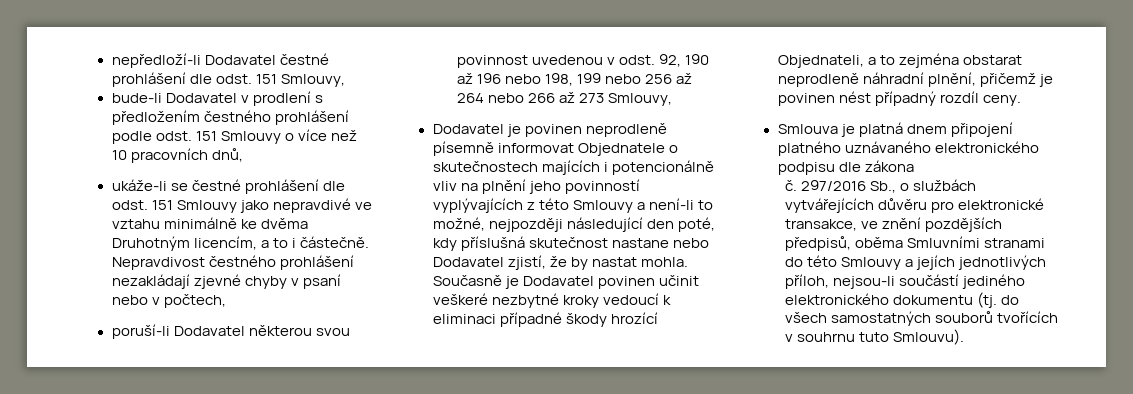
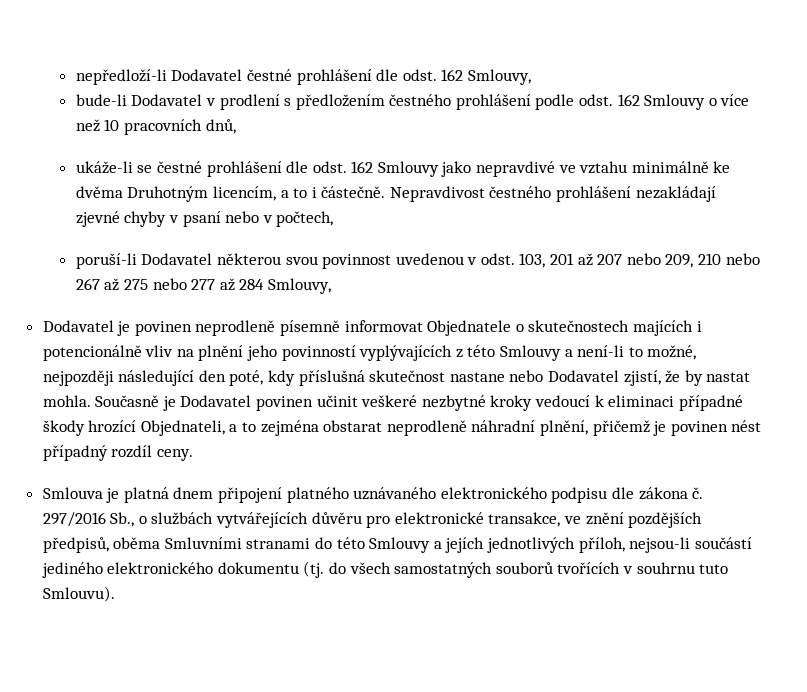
[255,74,277,84] 151 -> [441,69,464,81] 162
[195,131,217,141] 151 -> [617,94,640,106] 162
[151,200,173,210] 151 -> [351,161,374,173] 162
[658,54,709,67] [456,73,693,86] [456,92,604,103] 92, 190 až 196 nebo 198, 199 nebo 256 až 264 nebo 266 až 273 -> [519,253,760,268] [75,278,265,291] 103, 201 až 207 nebo 209, 210 nebo 267 až 275 nebo 277 až 284
(914, 166) // -> (688, 493) none

